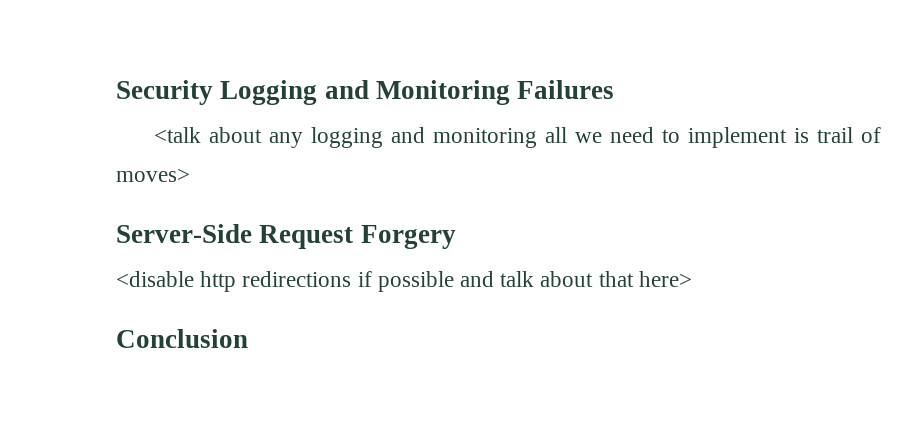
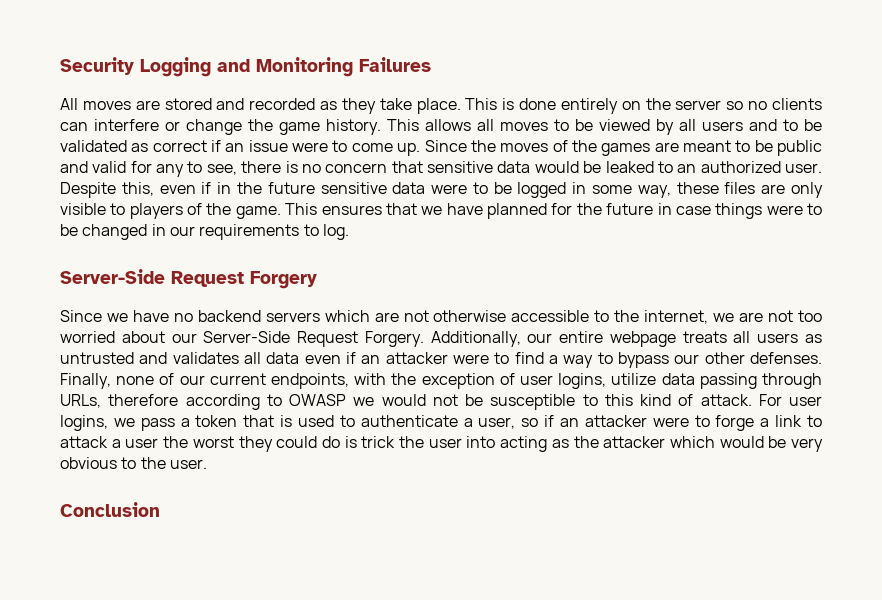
[154,127,882,148] [116,168,190,182] [116,224,456,249] [116,271,692,292] <talk about any logging and monitoring all we need to implement is trail of moves> // Server-Side Request Forgery // <disable http redirections if possible and talk about that here> -> [60,98,823,114] [60,119,822,135] [60,140,823,156] [60,161,822,177] [60,182,823,198] [60,203,822,219] [60,224,349,240] [60,269,317,289] [60,310,823,324] [60,331,822,347] [60,352,823,368] [60,373,823,389] [60,394,822,410] [60,415,822,431] [60,436,824,452] [60,457,207,469] All moves are stored and recorded as they take place. This is done entirely on the server so no clients can interfere or change the game history. This allows all moves to be viewed by all users and to be validated as correct if an issue were to come up. Since the moves of the games are meant to be public and valid for any to see, there is no concern that sensitive data would be leaked to an authorized user. Despite this, even if in the future sensitive data were to be logged in some way, these files are only visible to players of the game. This ensures that we have planned for the future in case things were to be changed in our requirements to log. // Server-Side Request Forgery // Since we have no backend servers which are not otherwise accessible to the internet, we are not too worried about our Server-Side Request Forgery. Additionally, our entire webpage treats all users as untrusted and validates all data even if an attacker were to find a way to bypass our other defenses. Finally, none of our current endpoints, with the exception of user logins, utilize data passing through URLs, therefore according to OWASP we would not be susceptible to this kind of attack. For user logins, we pass a token that is used to authenticate a user, so if an attacker were to forge a link to attack a user the worst they could do is trick the user into acting as the attacker which would be very obvious to the user.

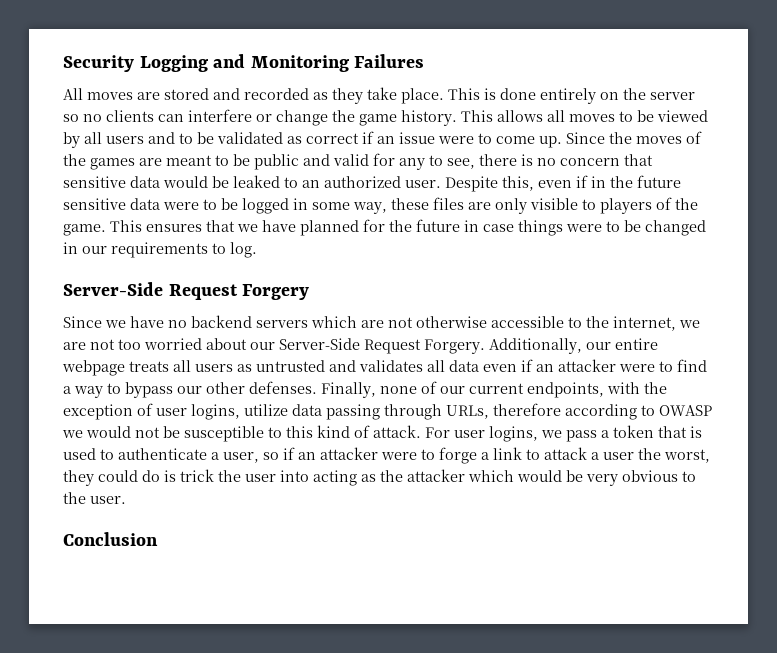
[192,436,234,448] worst -> [664,449,710,463] worst,

